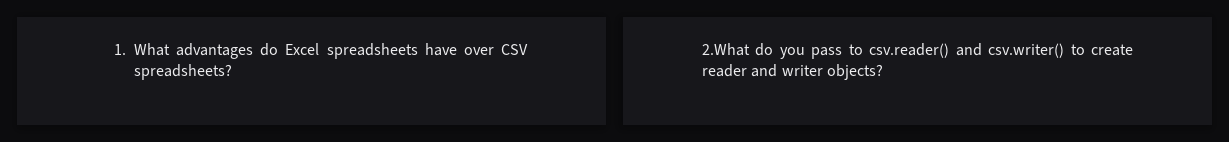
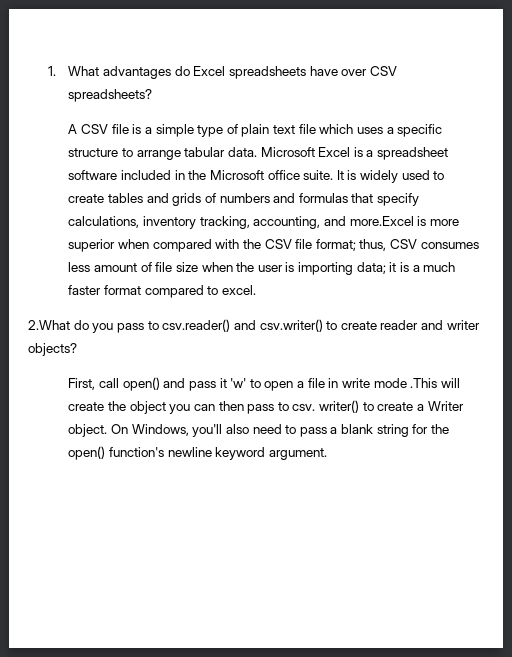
(233, 72) none -> [68,124,443,137] [68,147,449,160] [68,170,445,183] [68,193,420,206] [68,216,459,229] [68,239,479,252] [68,262,456,275] [68,285,256,298] // A CSV file is a simple type of plain text file which uses a specific structure to arrange tabular data. Microsoft Excel is a spreadsheet software included in the Microsoft office suite. It is widely used to create tables and grids of numbers and formulas that specify calculations, inventory tracking, accounting, and more.Excel is more superior when compared with the CSV file format; thus, CSV consumes less amount of file size when the user is importing data; it is a much faster format compared to excel.
(883, 72) none -> [68,377,460,391] [68,400,464,414] [68,424,450,437] [68,446,327,460] // First, call open() and pass it 'w' to open a file in write mode .This will create the object you can then pass to csv. writer() to create a Writer object. On Windows, you'll also need to pass a blank string for the open() function's newline keyword argument.

